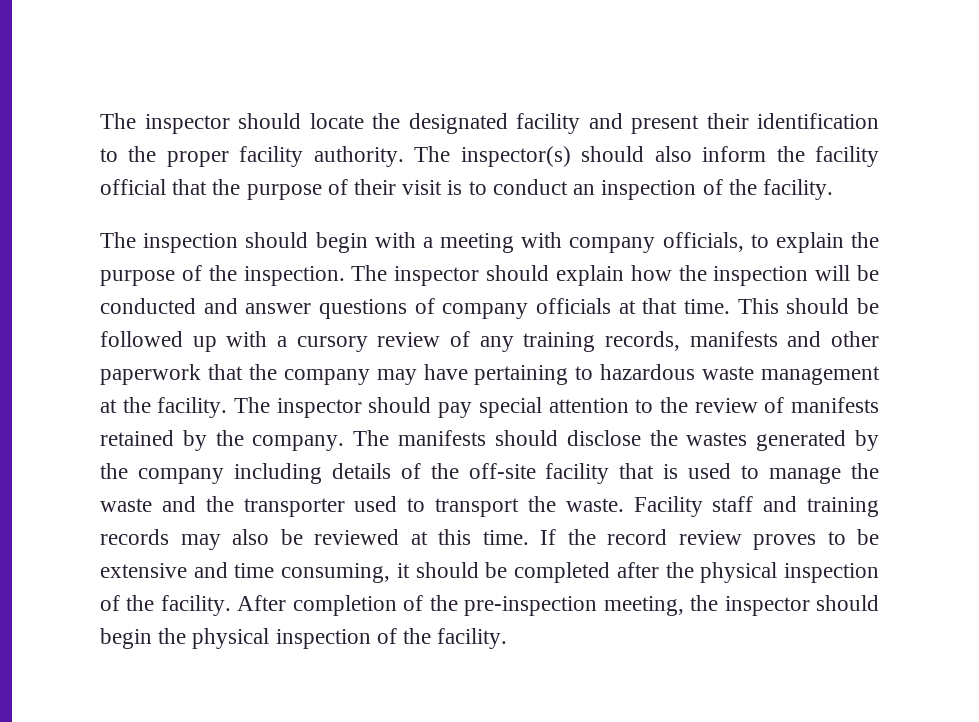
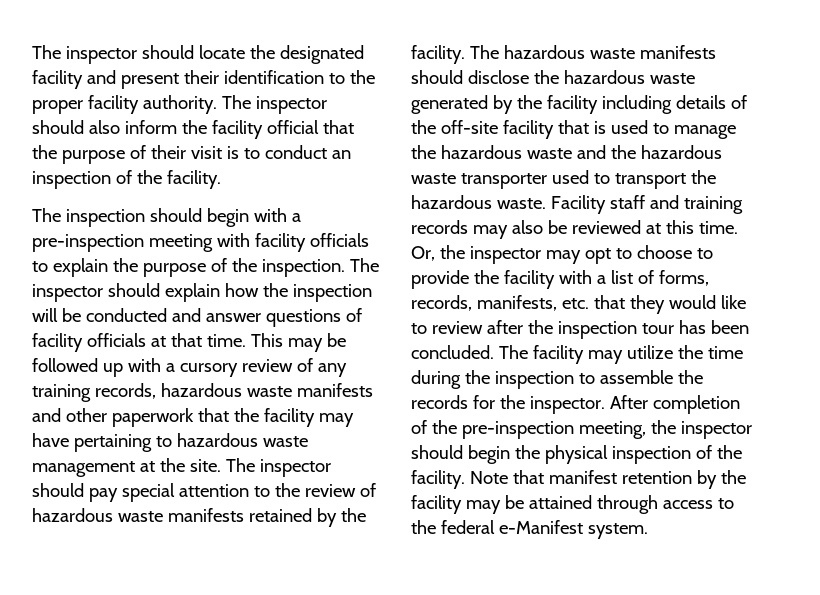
[460,146,571,167] inspector(s) -> [255,96,327,114] inspector
(433, 242) none -> [32,234,144,252] pre-inspection
[569,232,744,253] company officials, -> [254,233,369,252] facility officials
[442,303,529,319] company -> [32,333,83,352] facility
[786,298,850,314] should -> [287,338,323,352] may
(680, 341) none -> [160,383,292,397] hazardous waste
[283,369,370,385] company -> [263,408,315,427] facility
[157,397,228,418] facility. -> [189,459,221,472] site.
(785, 405) none -> [32,508,163,522] hazardous waste
[252,430,390,451] company. The -> [411,45,635,64] facility. The hazardous waste
[686,432,748,446] wastes -> [563,70,695,84] hazardous waste
[137,468,224,484] company -> [546,95,598,114] facility
(879, 471) none -> [440,145,522,159] hazardous
(234, 504) none -> [640,145,722,159] [411,173,456,184] hazardous waste
(556, 504) none -> [411,195,492,209] hazardous
[540,529,879,550] [100,562,880,583] [100,595,231,616] If the record review proves to be extensive and time consuming, it should be completed after the physical inspection of the facility. -> [411,245,713,264] [411,270,709,289] [411,295,746,314] [411,320,749,339] [411,345,743,364] [411,370,703,389] [411,395,605,414] Or, the inspector may opt to choose to provide the facility with a list of forms, records, manifests, etc. that they would like to review after the inspection tour has been concluded. The facility may utilize the time during the inspection to assemble the records for the inspector.
(508, 638) none -> [469,470,746,489] [411,495,734,514] [411,520,648,539] Note that manifest retention by the facility may be attained through access to the federal e-Manifest system.

